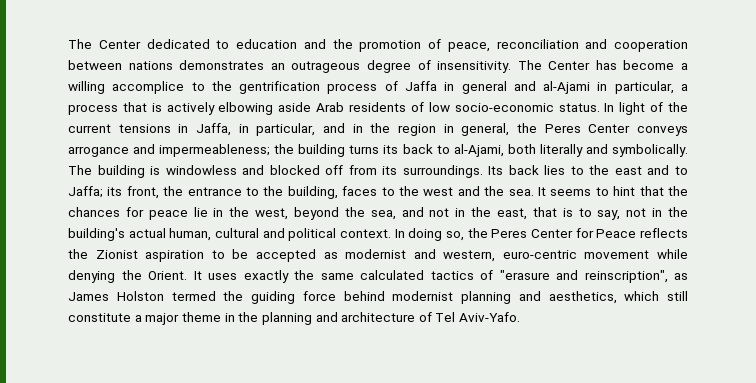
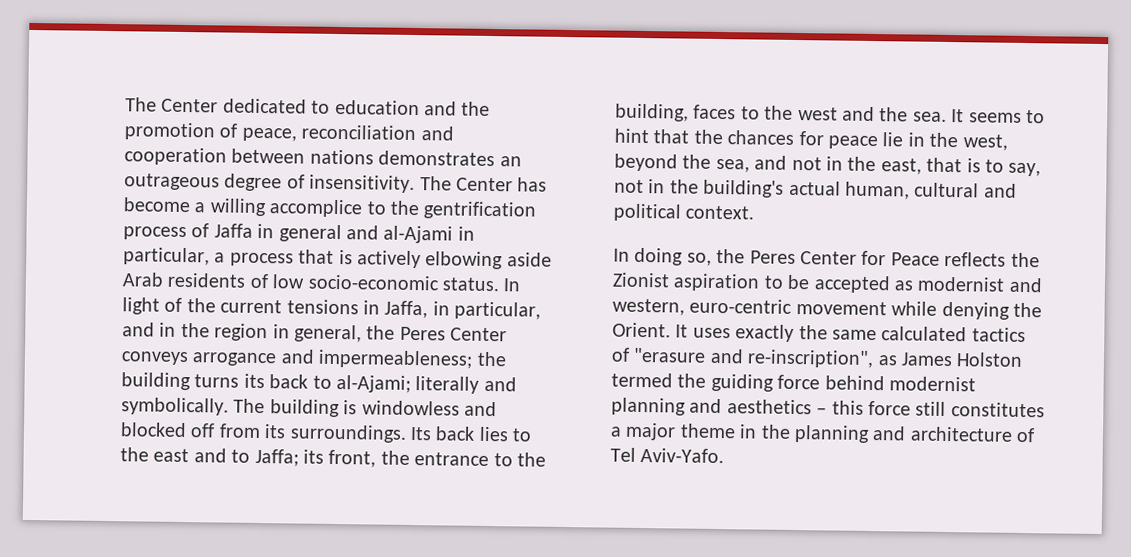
[453,144,536,157] al-Ajami, both -> [336,375,411,393] al-Ajami;
(391, 233) none -> (755, 212) //
[584,270,668,283] reinscription", -> [747,349,875,369] re-inscription",
[548,291,688,304] [68,313,131,322] aesthetics, which still constitute -> [726,399,1045,418] aesthetics – this force still constitutes

